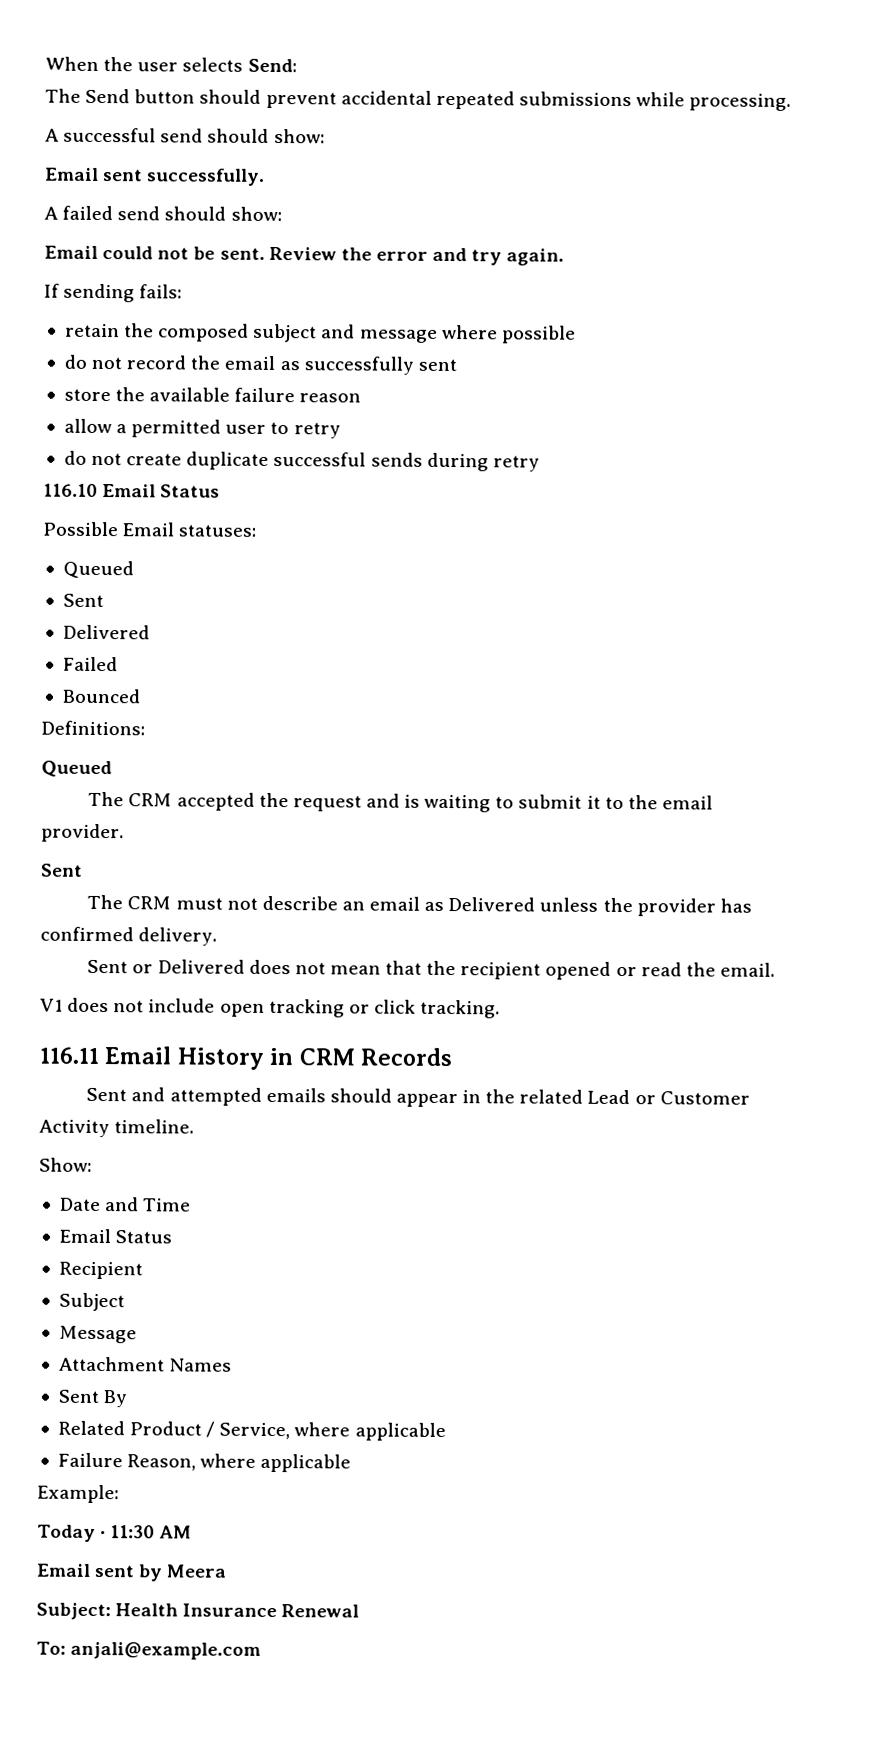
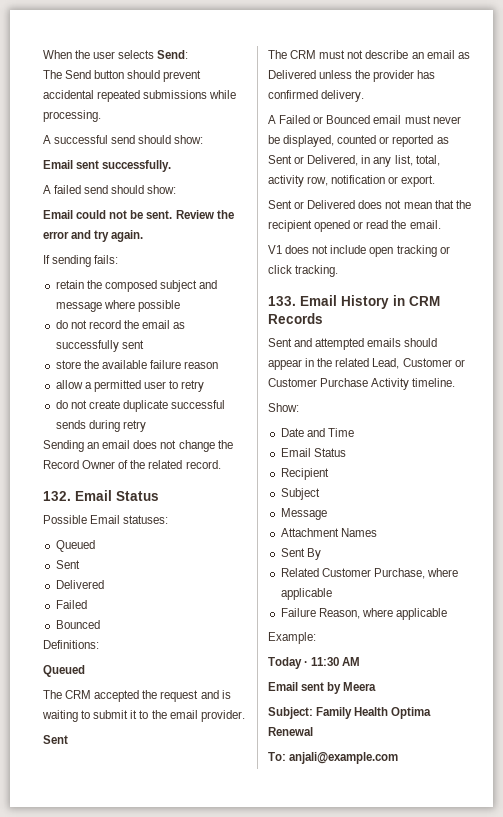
[43,483,98,497] 116.10 -> [43,440,233,452] [43,460,221,469] [43,491,71,501] Sending an email does not change the Record Owner of the related record. // 132.
(218, 936) none -> [268,115,461,124] [268,135,449,147] [268,155,440,167] [268,175,436,187] // A Failed or Bounced email must never be displayed, counted or reported as Sent or Delivered, in any list, total, activity row, notification or export.
[39,1046,99,1065] 116.11 -> [268,296,296,306] 133.
[587,1089,631,1105] Lead -> [372,358,452,369] Lead, Customer
(750, 1098) none -> [320,378,369,387] Purchase
[129,1421,291,1440] Product / Service, -> [321,568,425,579] Customer Purchase,
[115,1603,278,1618] Health Insurance -> [316,707,432,719] Family Health Optima

